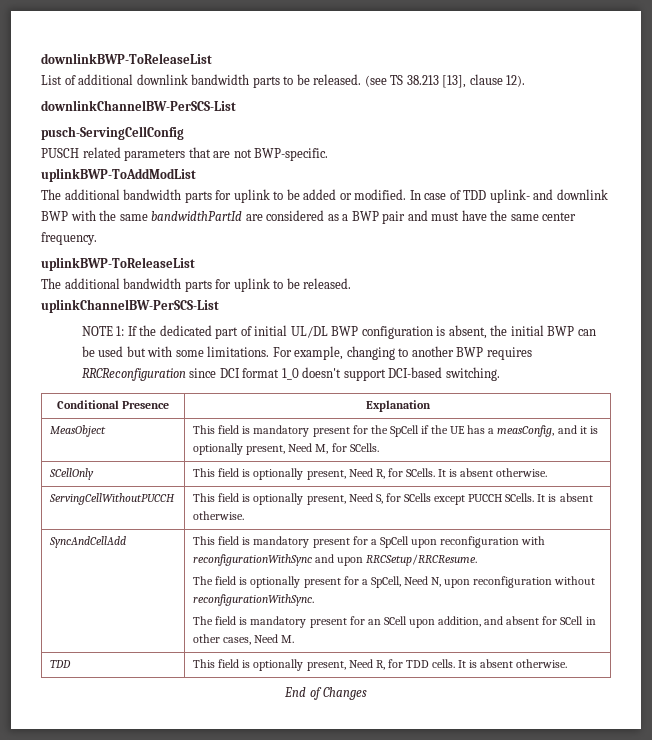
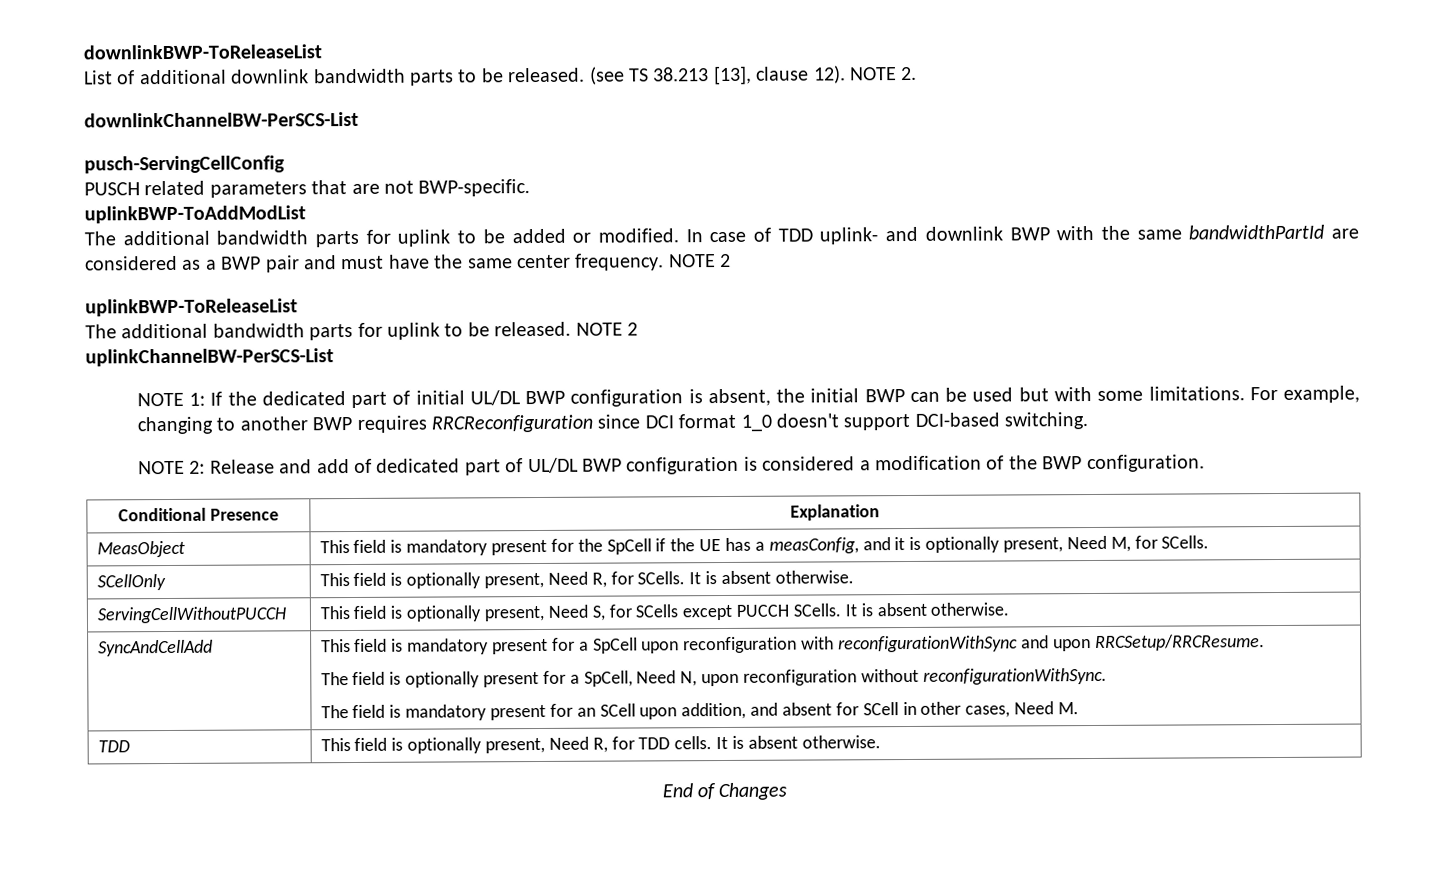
(526, 81) none -> [848,66,918,81] NOTE 2.
(97, 238) none -> [668,253,732,268] NOTE 2
(352, 283) none -> [575,322,638,336] NOTE 2
(500, 374) none -> [137,454,1205,476] // NOTE 2: Release and add of dedicated part of UL/DL BWP configuration is considered a modification of the BWP configuration.

